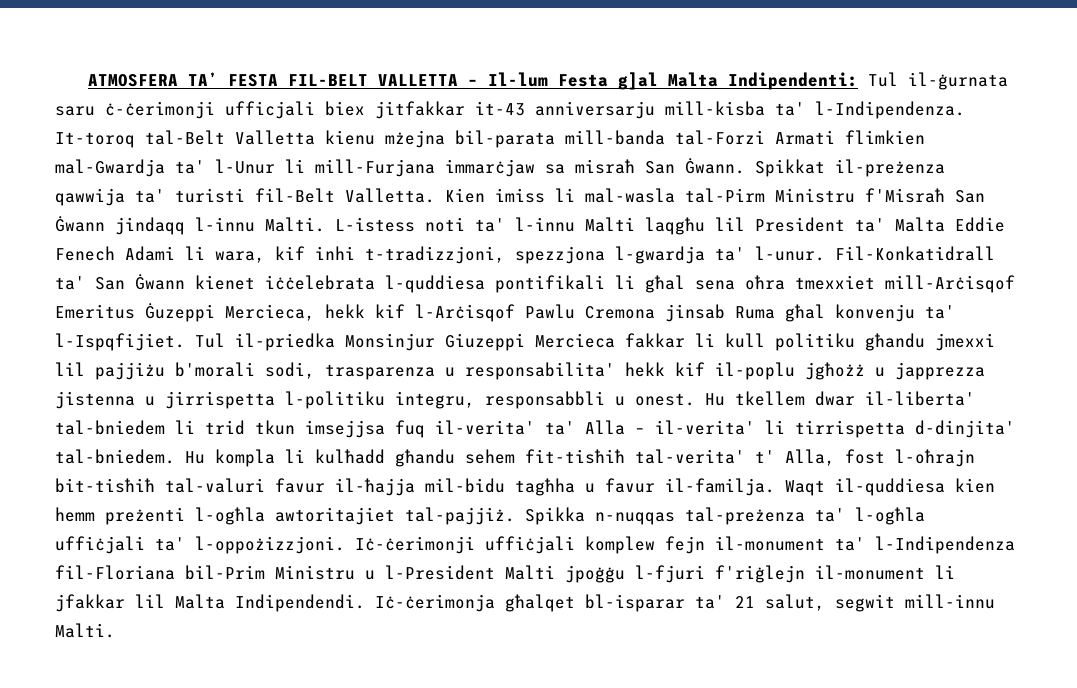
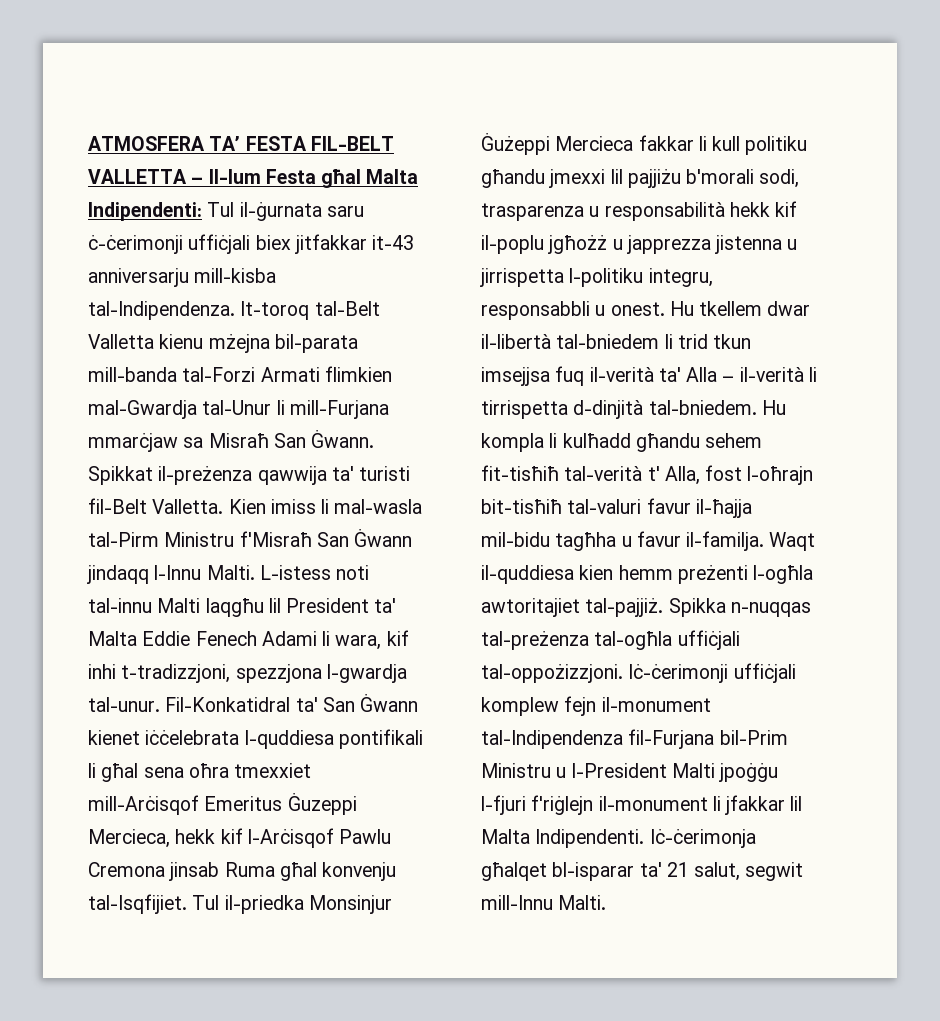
[617,72,658,90] g]al -> [321,169,362,188] għal
[225,101,315,119] ufficjali -> [188,234,251,254] uffiċjali
[775,101,965,119] ta' l-Indipendenza. -> [88,301,235,320] tal-Indipendenza.
[175,159,635,177] ta' l-Unur li mill-Furjana immarċjaw sa misraħ -> [202,400,389,419] [88,433,269,452] tal-Unur li mill-Furjana mmarċjaw sa Misraħ
[195,217,255,232] l-innu -> [154,565,202,580] l-Innu
[475,217,575,232] ta' l-innu -> [88,598,152,613] tal-innu
[715,246,995,261] ta' l-unur. Fil-Konkatidrall -> [88,697,291,712] tal-unur. Fil-Konkatidral
[925,305,955,319] [55,333,185,351] ta' l-Ispqfijiet. -> [88,894,187,914] tal-Isqfijiet.
[445,333,525,351] Giuzeppi -> [481,133,550,155] Ġużeppi
[465,362,615,380] responsabilita' -> [604,202,725,221] responsabilità
[865,391,975,406] il-liberta' -> [481,334,551,349] il-libertà
[435,420,535,435] il-verita' -> [589,367,654,382] il-verità
[655,420,755,435] il-verita' -> [739,367,804,382] il-verità
[915,420,1015,438] d-dinjita' -> [573,400,644,419] d-dinjità
[635,449,745,464] tal-verita' -> [564,466,643,481] tal-verità
[815,507,925,525] [55,536,345,554] ta' l-ogħla uffiċjali ta' l-oppożizzjoni. -> [594,630,740,650] [481,664,623,683] tal-ogħla uffiċjali tal-oppożizzjoni.
[835,536,1015,554] [55,565,175,580] ta' l-Indipendenza fil-Floriana -> [481,729,715,749] tal-Indipendenza fil-Furjana
[235,594,365,612] Indipendendi. -> [535,829,645,848] Indipendenti.
[905,594,995,609] mill-innu -> [481,895,553,910] mill-Innu

